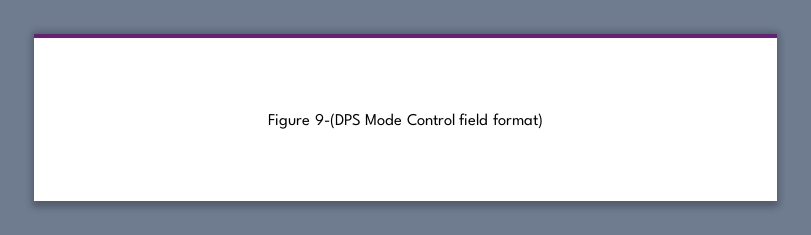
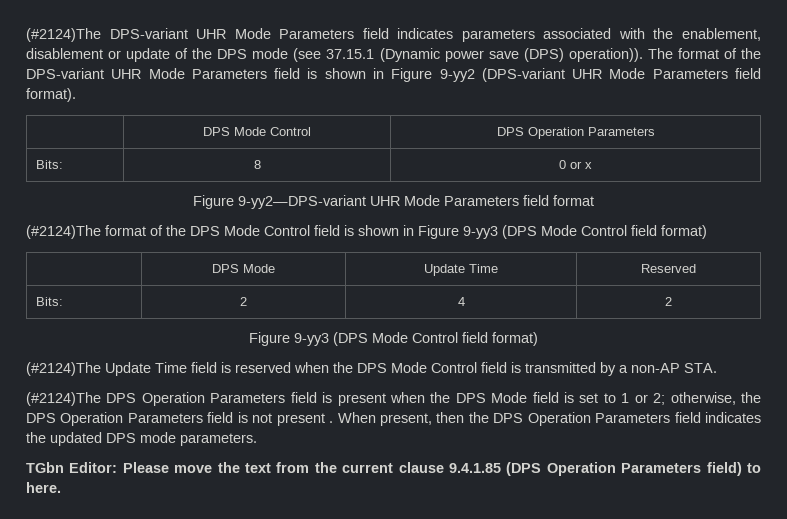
[268,113,543,129] Figure 9-(DPS Mode Control field format) -> [26,28,761,42] [26,48,761,62] [26,68,762,82] [26,88,76,102] [203,127,311,136] [496,127,655,139] [35,160,63,169] [253,160,261,169] [559,160,592,169] [193,195,594,209] [26,225,707,239] [212,264,275,273] [424,264,498,276] [641,264,696,273] [35,297,63,306] [240,297,247,306] [457,297,465,306] [665,297,672,306] [249,332,538,346] [26,362,717,376] [26,392,762,406] [26,412,761,426] [26,432,257,446] [26,462,761,476] [26,482,61,493] (#2124)The DPS-variant UHR Mode Parameters field indicates parameters associated with the enablement, disablement or update of the DPS mode (see 37.15.1 (Dynamic power save (DPS) operation)). The format of the DPS-variant UHR Mode Parameters field is shown in Figure 9-yy2 (DPS-variant UHR Mode Parameters field format). // | DPS Mode Control | DPS Operation Parameters // Bits: | 8 | 0 or x // Figure 9-yy2—DPS-variant UHR Mode Parameters field format // (#2124)The format of the DPS Mode Control field is shown in Figure 9-yy3 (DPS Mode Control field format) // | DPS Mode | Update Time | Reserved // Bits: | 2 | 4 | 2 // Figure 9-yy3 (DPS Mode Control field format) // (#2124)The Update Time field is reserved when the DPS Mode Control field is transmitted by a non-AP STA. // (#2124)The DPS Operation Parameters field is present when the DPS Mode field is set to 1 or 2; otherwise, the DPS Operation Parameters field is not present . When present, then the DPS Operation Parameters field indicates the updated DPS mode parameters. // TGbn Editor: Please move the text from the current clause 9.4.1.85 (DPS Operation Parameters field) to here.

